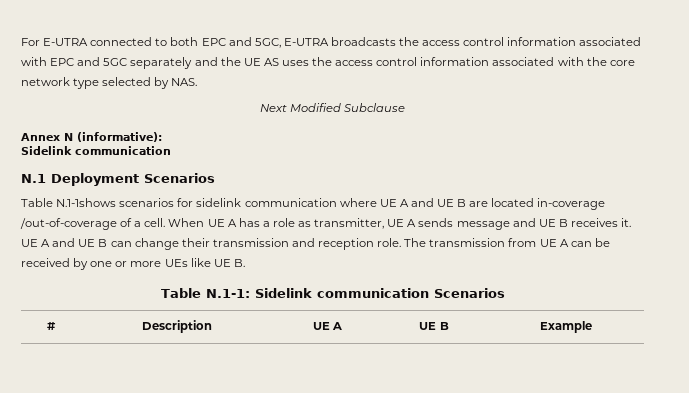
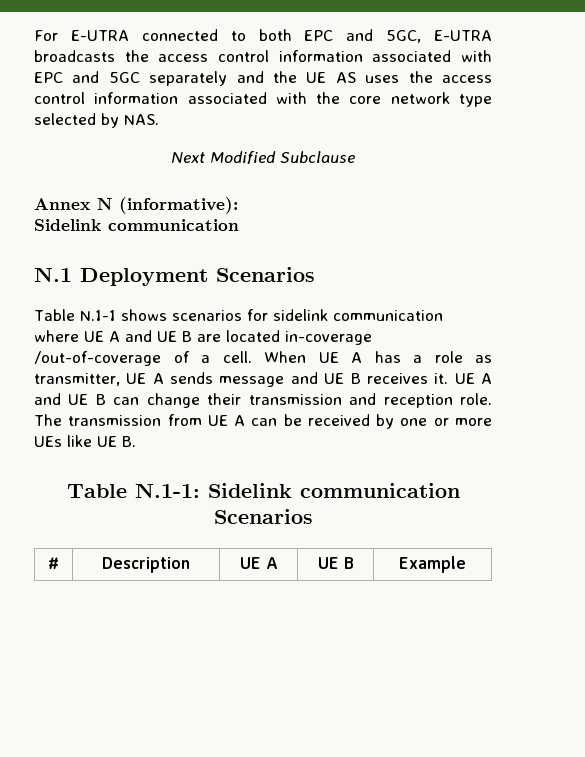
[56,198,117,207] N.1-1shows -> [79,309,167,321] N.1-1 shows

